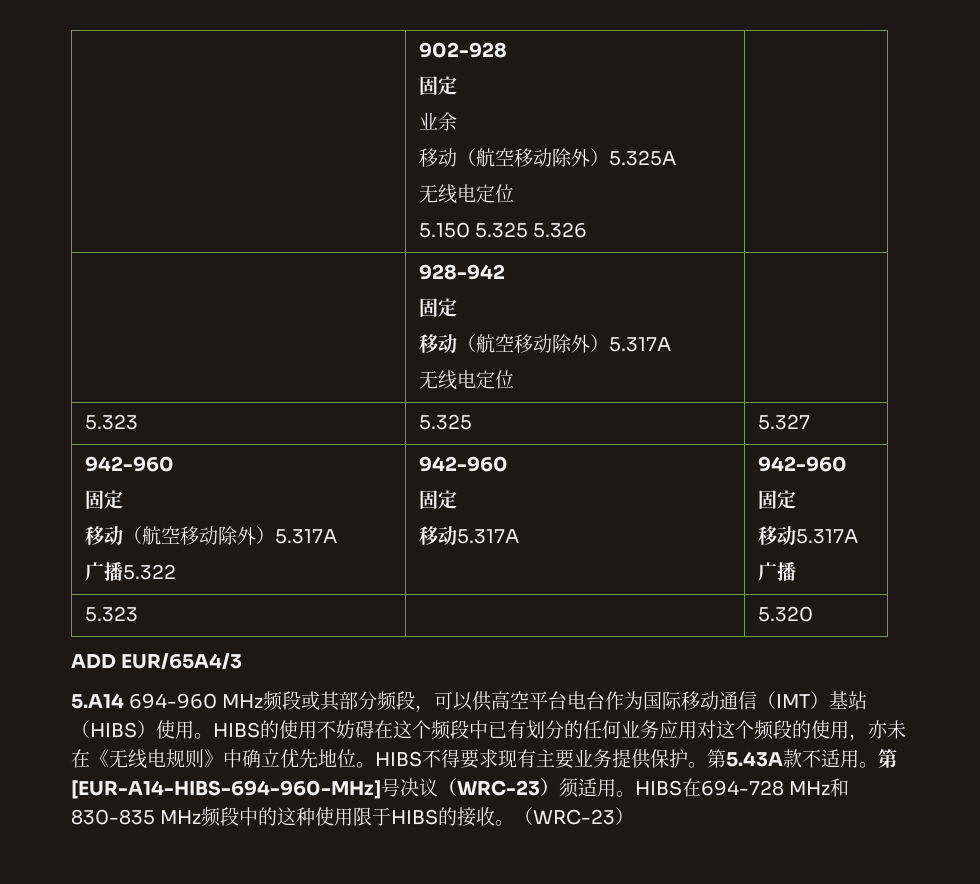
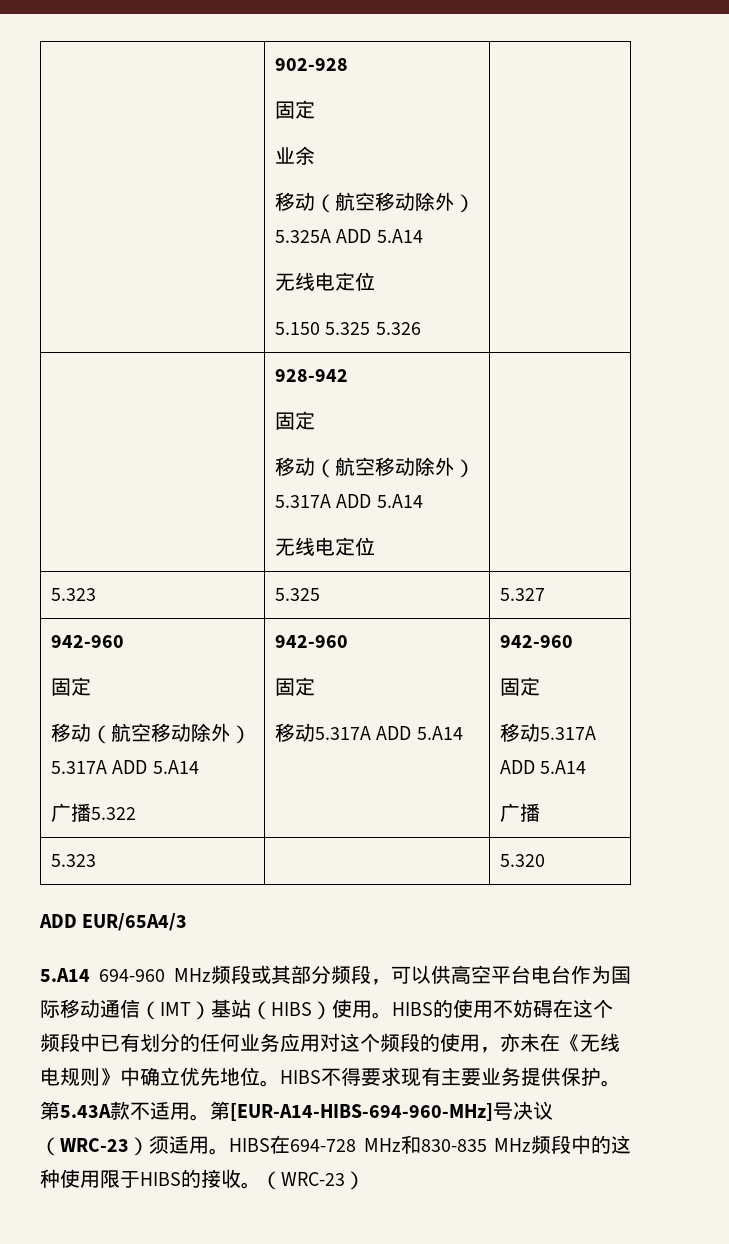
(677, 158) none -> [336,229,423,243] ADD 5.A14
(672, 344) none -> [336,494,423,508] ADD 5.A14
(338, 536) none -> [112,760,199,774] ADD 5.A14
[758,456,848,472] [758,490,797,509] [758,526,859,545] | 942-960 // 固定 // 移动5.317A -> [376,726,463,740] [500,635,574,648] [500,677,541,696] [500,723,597,742] [500,760,587,774] ADD 5.A14 | 942-960 // 固定 // 移动5.317A ADD 5.A14

